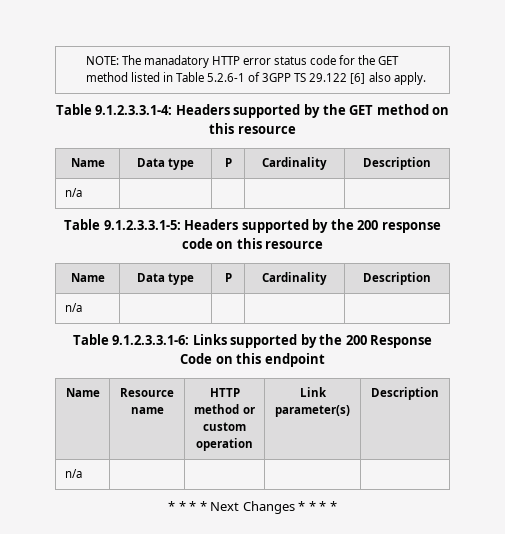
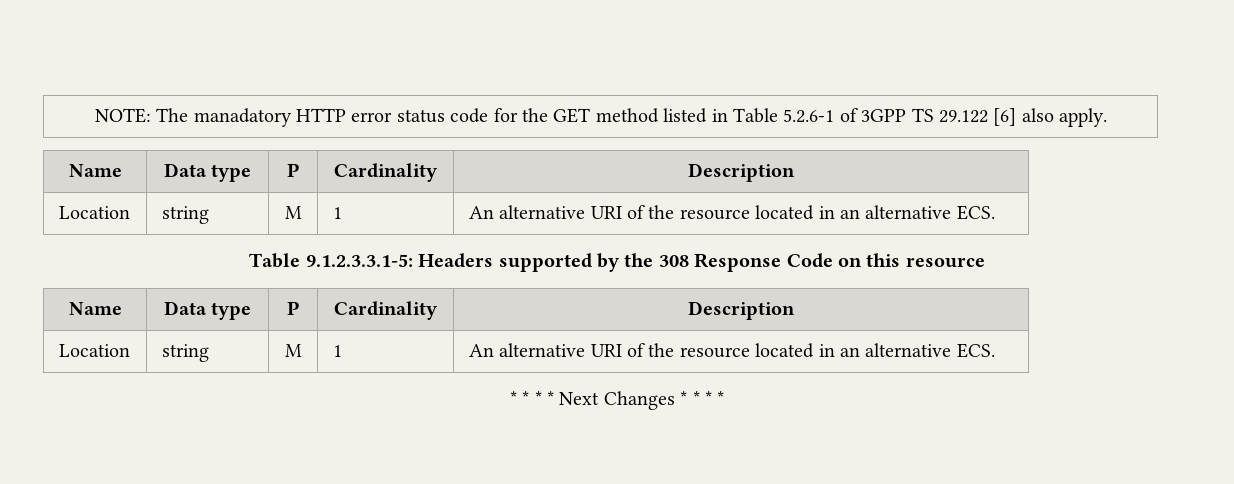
[55,104,450,118] [209,123,296,134] [70,158,105,167] [136,158,195,170] [224,158,232,167] [262,157,327,170] [363,157,431,170] [64,188,82,197] [64,219,441,233] [181,238,324,249] [70,273,105,282] [136,273,195,285] [224,273,232,282] [262,272,327,285] [363,272,431,285] [64,303,82,312] [72,334,433,348] [180,353,325,367] [65,388,100,397] [120,388,174,397] [130,407,164,414] [209,388,240,397] [194,404,255,414] [203,422,246,431] [196,438,253,451] [299,387,327,397] [275,405,350,417] [371,387,439,400] [64,469,82,478] // Table 9.1.2.3.3.1-4: Headers supported by the GET method on this resource // Name | Data type | P | Cardinality | Description // n/a | | | | // Table 9.1.2.3.3.1-5: Headers supported by the 200 response code on this resource // Name | Data type | P | Cardinality | Description // n/a | | | | // Table 9.1.2.3.3.1-6: Links supported by the 200 Response Code on this endpoint // Name | Resource name | HTTP method or custom operation | Link parameter(s) | Description // n/a | | | | -> [68,164,122,177] [163,163,252,182] [287,163,299,177] [334,163,438,182] [688,163,795,182] [58,206,130,219] [161,206,209,224] [284,206,302,219] [332,207,342,219] [468,205,995,220] [249,253,985,272] [68,302,122,315] [163,301,252,320] [287,301,299,315] [334,301,438,320] [688,301,795,320] [58,344,130,357] [161,344,209,362] [284,344,302,357] [332,345,342,357] [468,343,995,358] // Name | Data type | P | Cardinality | Description // Location | string | M | 1 | An alternative URI of the resource located in an alternative ECS. // Table 9.1.2.3.3.1-5: Headers supported by the 308 Response Code on this resource // Name | Data type | P | Cardinality | Description // Location | string | M | 1 | An alternative URI of the resource located in an alternative ECS.

